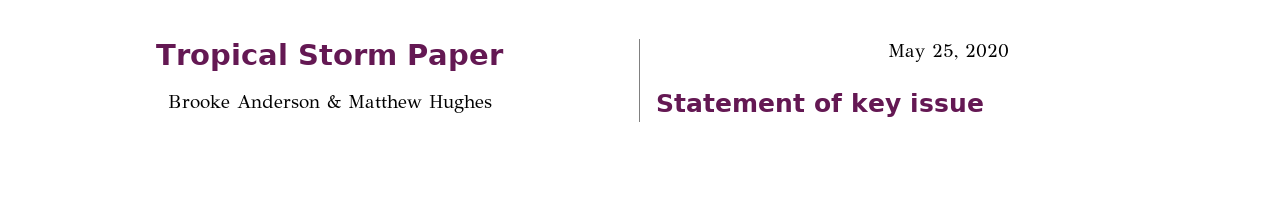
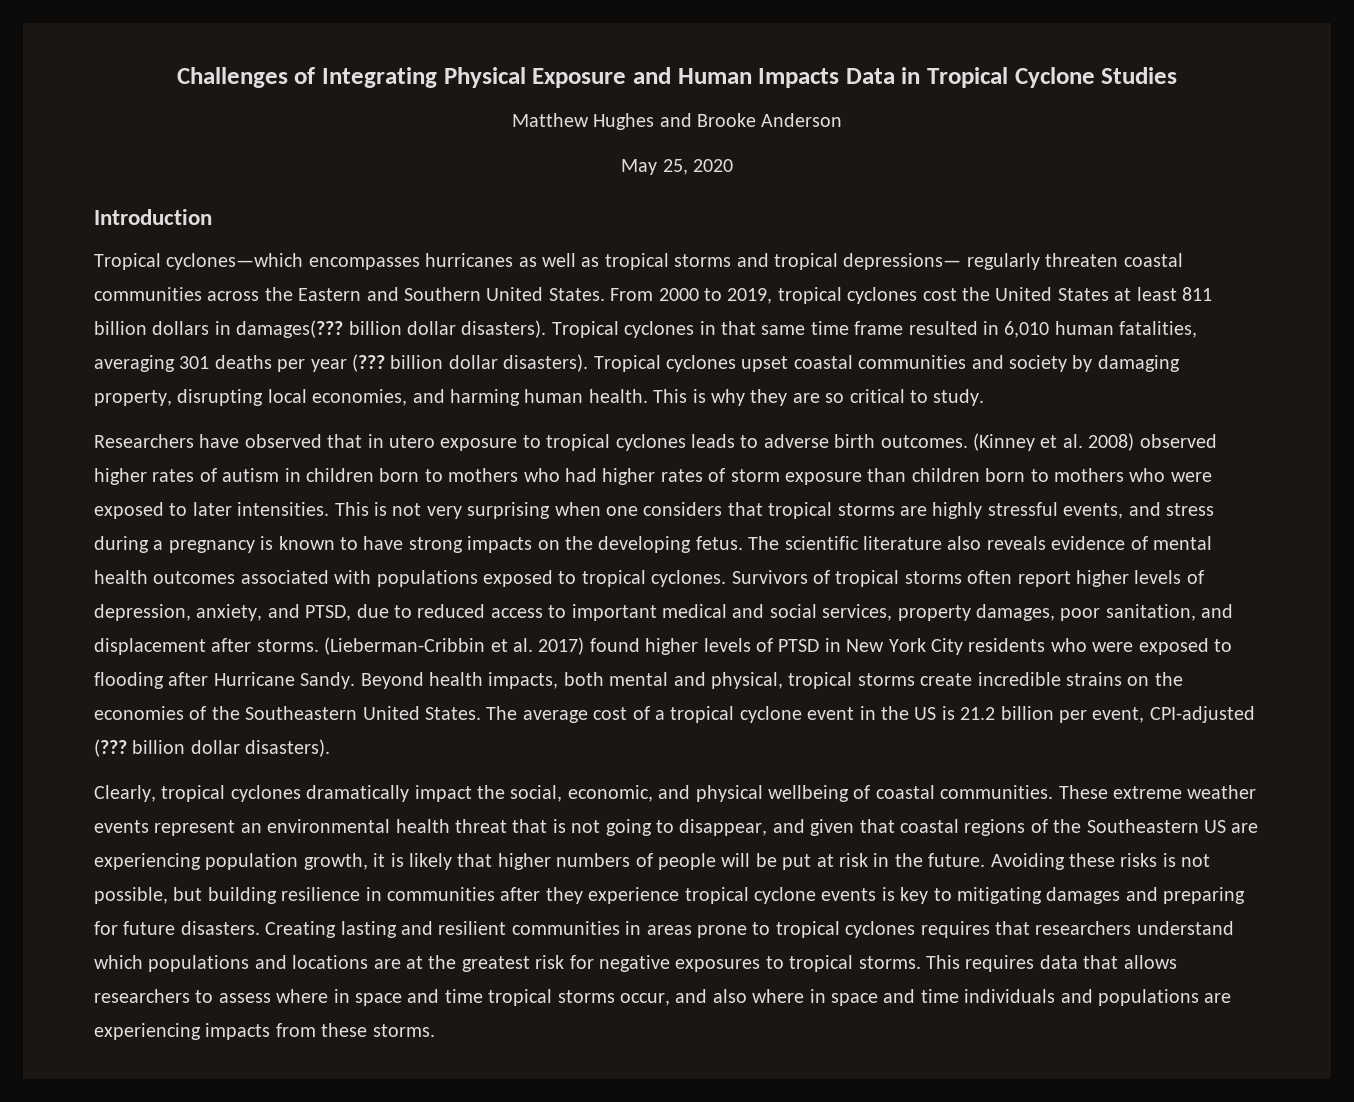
[156,43,504,71] Tropical Storm Paper // -> [176,67,1178,88] [511,113,692,130] Challenges of Integrating Physical Exposure and Human Impacts Data in Tropical Cyclone Studies // Matthew Hughes and
[326,95,492,113] & Matthew Hughes -> (843, 120) none
[656,93,984,117] Statement of key issue -> [94,209,212,225] [94,253,1183,270] [94,287,1212,304] [94,320,1198,338] [94,354,1180,372] [94,389,985,406] [94,433,1217,451] [94,468,1212,485] [94,502,1214,519] [94,536,1212,553] [94,570,1204,587] [94,604,1234,621] [94,637,1232,655] [94,672,1183,689] [94,706,1255,723] [94,739,331,757] [94,785,1257,802] [94,819,1259,836] [94,853,1211,870] [94,887,1246,904] [94,921,1234,938] [94,955,1177,972] [94,989,1232,1006] [94,1023,435,1040] Introduction // Tropical cyclones—which encompasses hurricanes as well as tropical storms and tropical depressions— regularly threaten coastal communities across the Eastern and Southern United States. From 2000 to 2019, tropical cyclones cost the United States at least 811 billion dollars in damages(??? billion dollar disasters). Tropical cyclones in that same time frame resulted in 6,010 human fatalities, averaging 301 deaths per year (??? billion dollar disasters). Tropical cyclones upset coastal communities and society by damaging property, disrupting local economies, and harming human health. This is why they are so critical to study. // Researchers have observed that in utero exposure to tropical cyclones leads to adverse birth outcomes. (Kinney et al. 2008) observed higher rates of autism in children born to mothers who had higher rates of storm exposure than children born to mothers who were exposed to later intensities. This is not very surprising when one considers that tropical storms are highly stressful events, and stress during a pregnancy is known to have strong impacts on the developing fetus. The scientific literature also reveals evidence of mental health outcomes associated with populations exposed to tropical cyclones. Survivors of tropical storms often report higher levels of depression, anxiety, and PTSD, due to reduced access to important medical and social services, property damages, poor sanitation, and displacement after storms. (Lieberman-Cribbin et al. 2017) found higher levels of PTSD in New York City residents who were exposed to flooding after Hurricane Sandy. Beyond health impacts, both mental and physical, tropical storms create incredible strains on the economies of the Southeastern United States. The average cost of a tropical cyclone event in the US is 21.2 billion per event, CPI-adjusted (??? billion dollar disasters). // Clearly, tropical cyclones dramatically impact the social, economic, and physical wellbeing of coastal communities. These extreme weather events represent an environmental health threat that is not going to disappear, and given that coastal regions of the Southeastern US are experiencing population growth, it is likely that higher numbers of people will be put at risk in the future. Avoiding these risks is not possible, but building resilience in communities after they experience tropical cyclone events is key to mitigating damages and preparing for future disasters. Creating lasting and resilient communities in areas prone to tropical cyclones requires that researchers understand which populations and locations are at the greatest risk for negative exposures to tropical storms. This requires data that allows researchers to assess where in space and time tropical storms occur, and also where in space and time individuals and populations are experiencing impacts from these storms.

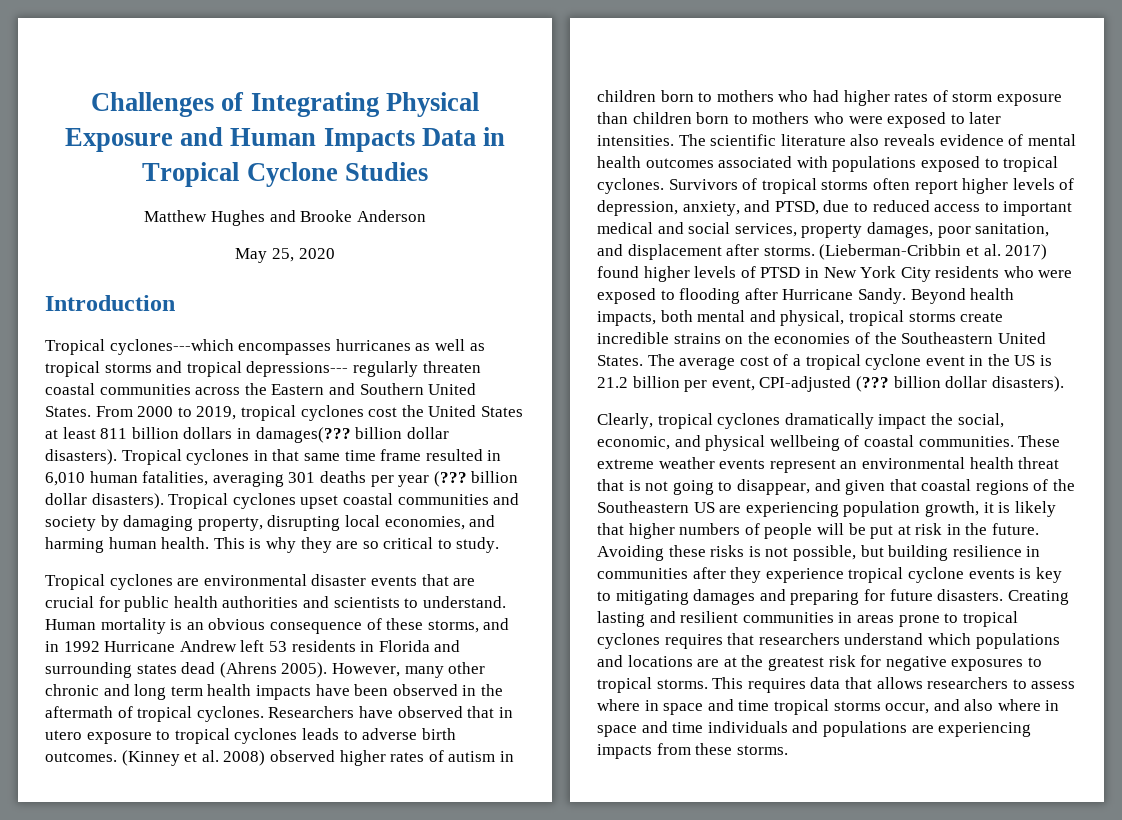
[166,253,304,270] cyclones—which -> [109,339,234,355] cyclones---which
[843,253,962,270] depressions— -> [246,361,349,377] depressions---
(985, 397) none -> [45,574,476,590] [45,596,506,612] [45,618,510,634] [45,640,461,652] [45,662,486,678] [45,684,503,700] [45,706,264,722] Tropical cyclones are environmental disaster events that are crucial for public health authorities and scientists to understand. Human mortality is an obvious consequence of these storms, and in 1992 Hurricane Andrew left 53 residents in Florida and surrounding states dead (Ahrens 2005). However, many other chronic and long term health impacts have been observed in the aftermath of tropical cyclones.
[334,502,1214,519] [94,536,743,553] This is not very surprising when one considers that tropical storms are highly stressful events, and stress during a pregnancy is known to have strong impacts on the developing fetus. -> (674, 140) none

